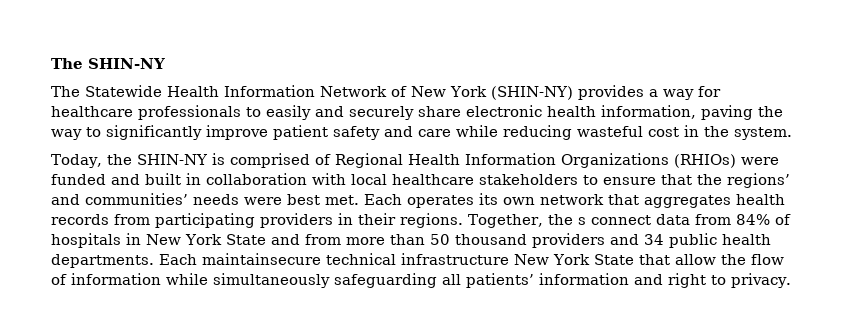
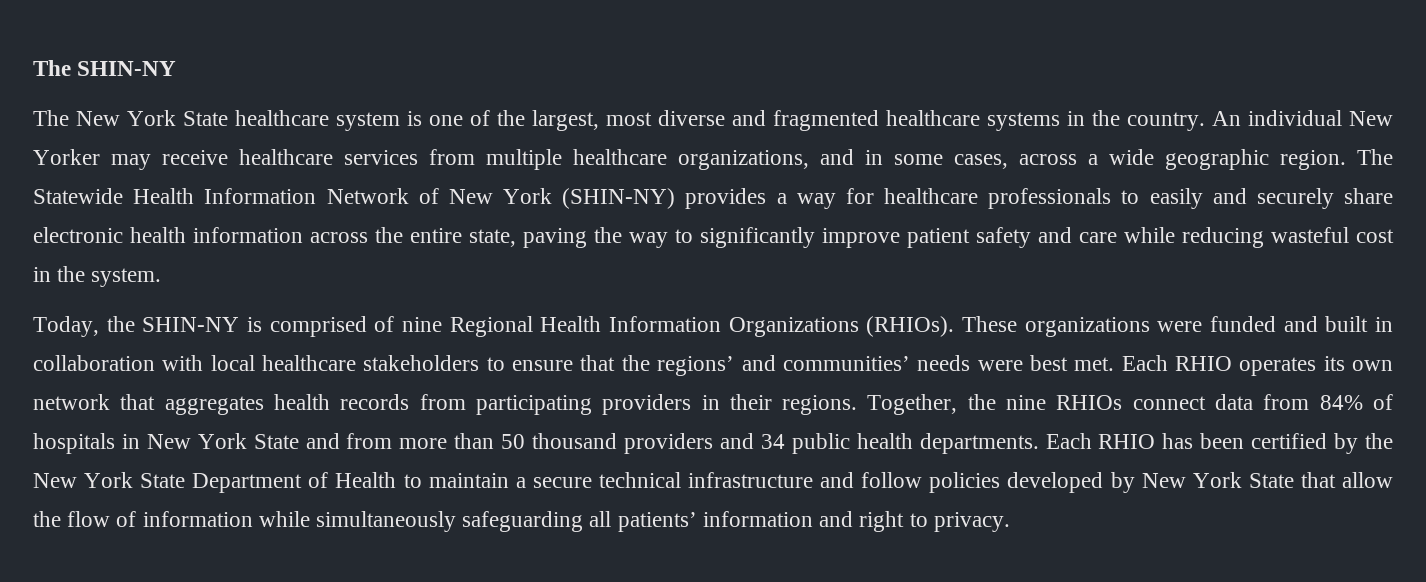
(80, 91) none -> [76,110,1393,131] [33,149,1393,170] New York State healthcare system is one of the largest, most diverse and fragmented healthcare systems in the country. An individual New Yorker may receive healthcare services from multiple healthcare organizations, and in some cases, across a wide geographic region. The
[601,105,696,119] information, -> [193,227,516,247] information across the entire state,
(331, 159) none -> [402,317,442,332] nine
[673,154,736,168] (RHIOs) -> [866,316,1150,337] (RHIOs). These organizations
(402, 199) none -> [1174,356,1232,371] RHIO
[577,217,586,225] s -> [1006,395,1123,410] nine RHIOs
[202,253,509,265] maintainsecure technical infrastructure -> [1098,433,1393,454] [33,472,1135,493] RHIO has been certified by the New York State Department of Health to maintain a secure technical infrastructure and follow policies developed by

